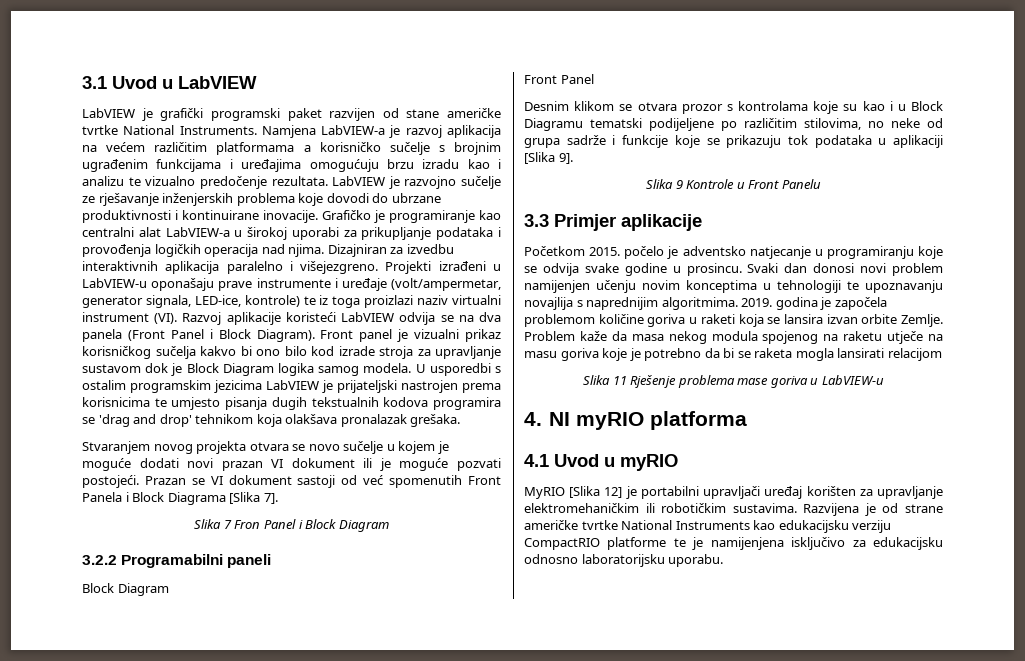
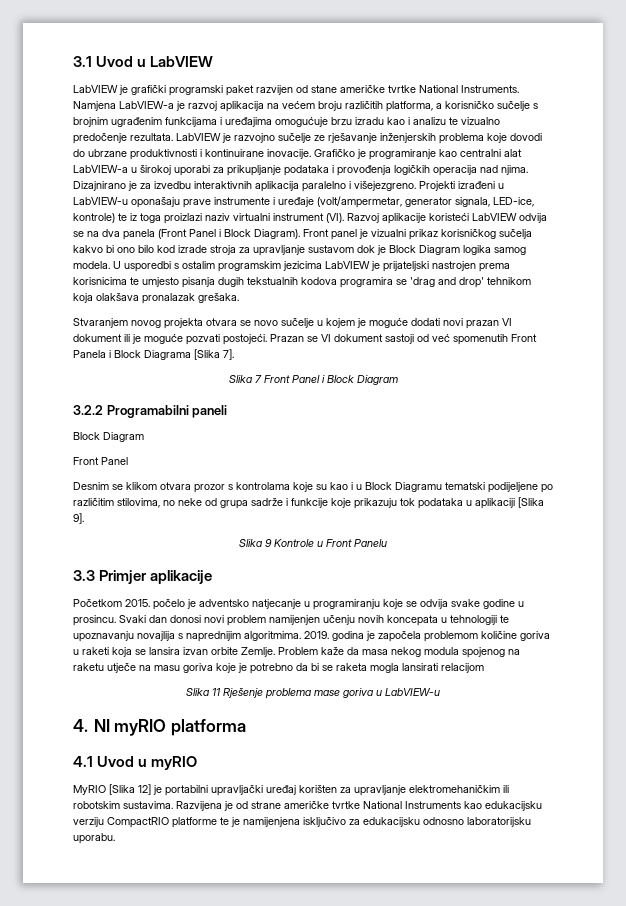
[154,142,295,155] različitim platformama -> [318,101,433,112] broju različitih platforma,
[309,159,379,172] omogućuju -> [275,117,328,127] omogućuje
[327,244,387,257] Dizajniran -> [73,181,137,191] Dizajnirano je
[234,520,261,529] Fron -> [263,375,290,383] Front
[574,101,633,111] klikom se -> [112,482,157,490] se klikom
[706,138,720,145] se -> (351, 503) none
[642,280,757,293] novim konceptima -> [358,615,438,626] novih koncepata
[703,486,761,499] upravljači -> [211,785,263,796] upravljački
[661,503,727,513] robotičkim -> [73,801,120,809] robotskim

